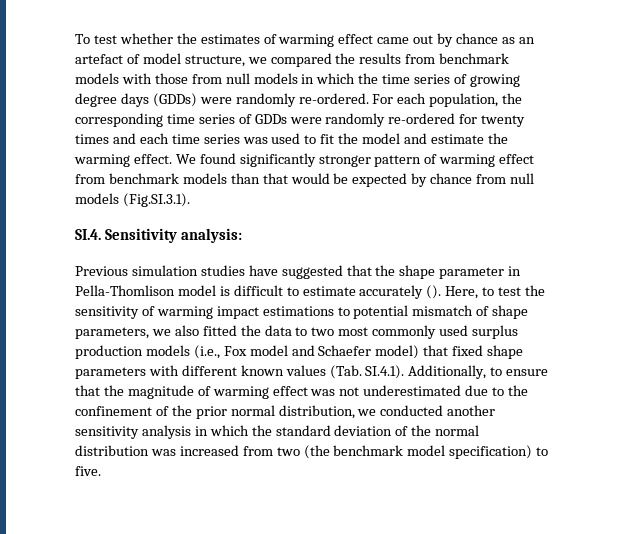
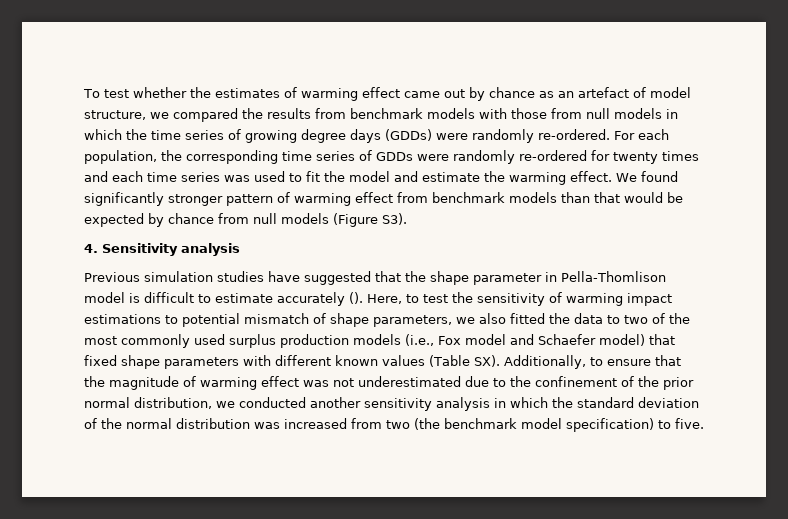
[122,193,190,207] [75,228,242,243] (Fig.SI.3.1). // SI.4. Sensitivity analysis: -> [333,213,407,227] [84,243,240,256] (Figure S3). // 4. Sensitivity analysis
(335, 331) none -> [652,313,690,324] of the
[329,365,405,379] (Tab. SI.4.1). -> [429,355,500,367] (Table SX).

